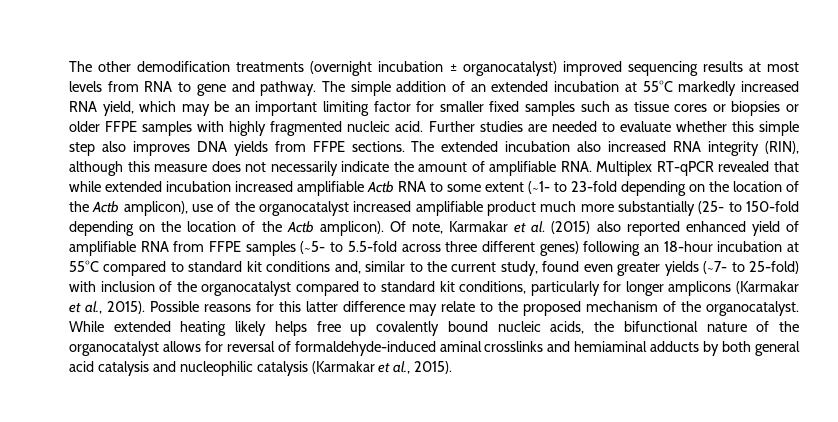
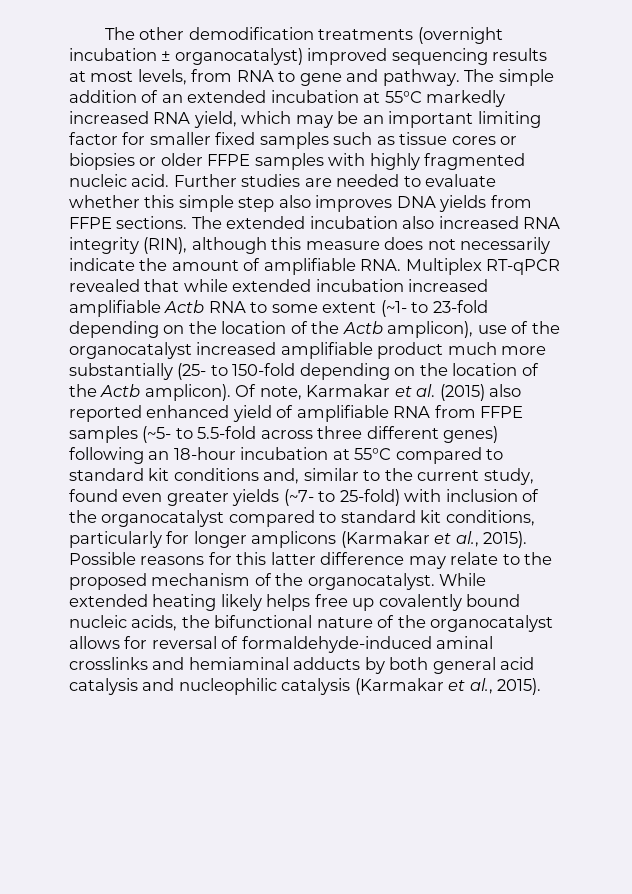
[69,81,102,92] levels -> [137,69,187,85] levels,

